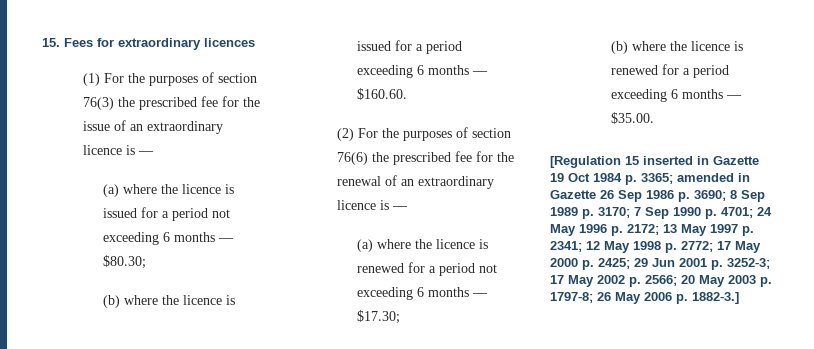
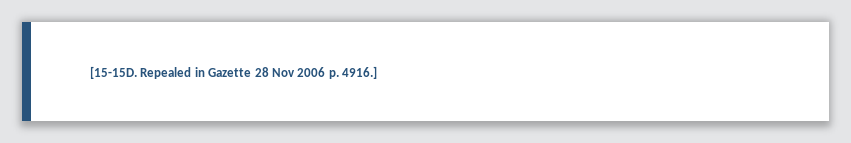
[42,38,255,50] [82,72,257,86] [82,96,260,110] [82,120,223,134] [82,145,154,155] [102,184,234,197] [102,207,230,221] [102,232,234,245] [102,255,146,269] [102,295,235,308] [356,40,462,54] [356,65,488,78] [356,88,407,100] [336,127,511,141] [336,151,514,165] [336,175,494,189] [336,200,408,210] [356,239,488,252] [356,262,497,276] [356,287,488,300] [356,310,400,324] [610,41,743,54] [610,64,729,78] [610,89,742,102] [610,112,654,124] [550,156,759,168] [550,173,750,185] [550,190,765,202] [550,207,772,219] [550,224,754,236] [550,241,761,253] [550,258,770,270] [550,275,772,287] [550,292,641,304] 15. Fees for extraordinary licences // (1) For the purposes of section 76(3) the prescribed fee for the issue of an extraordinary licence is — // (a) where the licence is issued for a period not exceeding 6 months — $80.30; // (b) where the licence is issued for a period exceeding 6 months — $160.60. // (2) For the purposes of section 76(6) the prescribed fee for the renewal of an extraordinary licence is — // (a) where the licence is renewed for a period not exceeding 6 months — $17.30; // (b) where the licence is renewed for a period exceeding 6 months — $35.00. // [Regulation 15 inserted in Gazette 19 Oct 1984 p. 3365; amended in Gazette 26 Sep 1986 p. 3690; 8 Sep 1989 p. 3170; 7 Sep 1990 p. 4701; 24 May 1996 p. 2172; 13 May 1997 p. 2341; 12 May 1998 p. 2772; 17 May 2000 p. 2425; 29 Jun 2001 p. 3252-3; 17 May 2002 p. 2566; 20 May 2003 p. 1797-8; 26 May -> [90,66,295,79] [15-15D. Repealed in Gazette 28 Nov
[692,292,739,304] 1882-3.] -> [342,66,377,79] 4916.]

